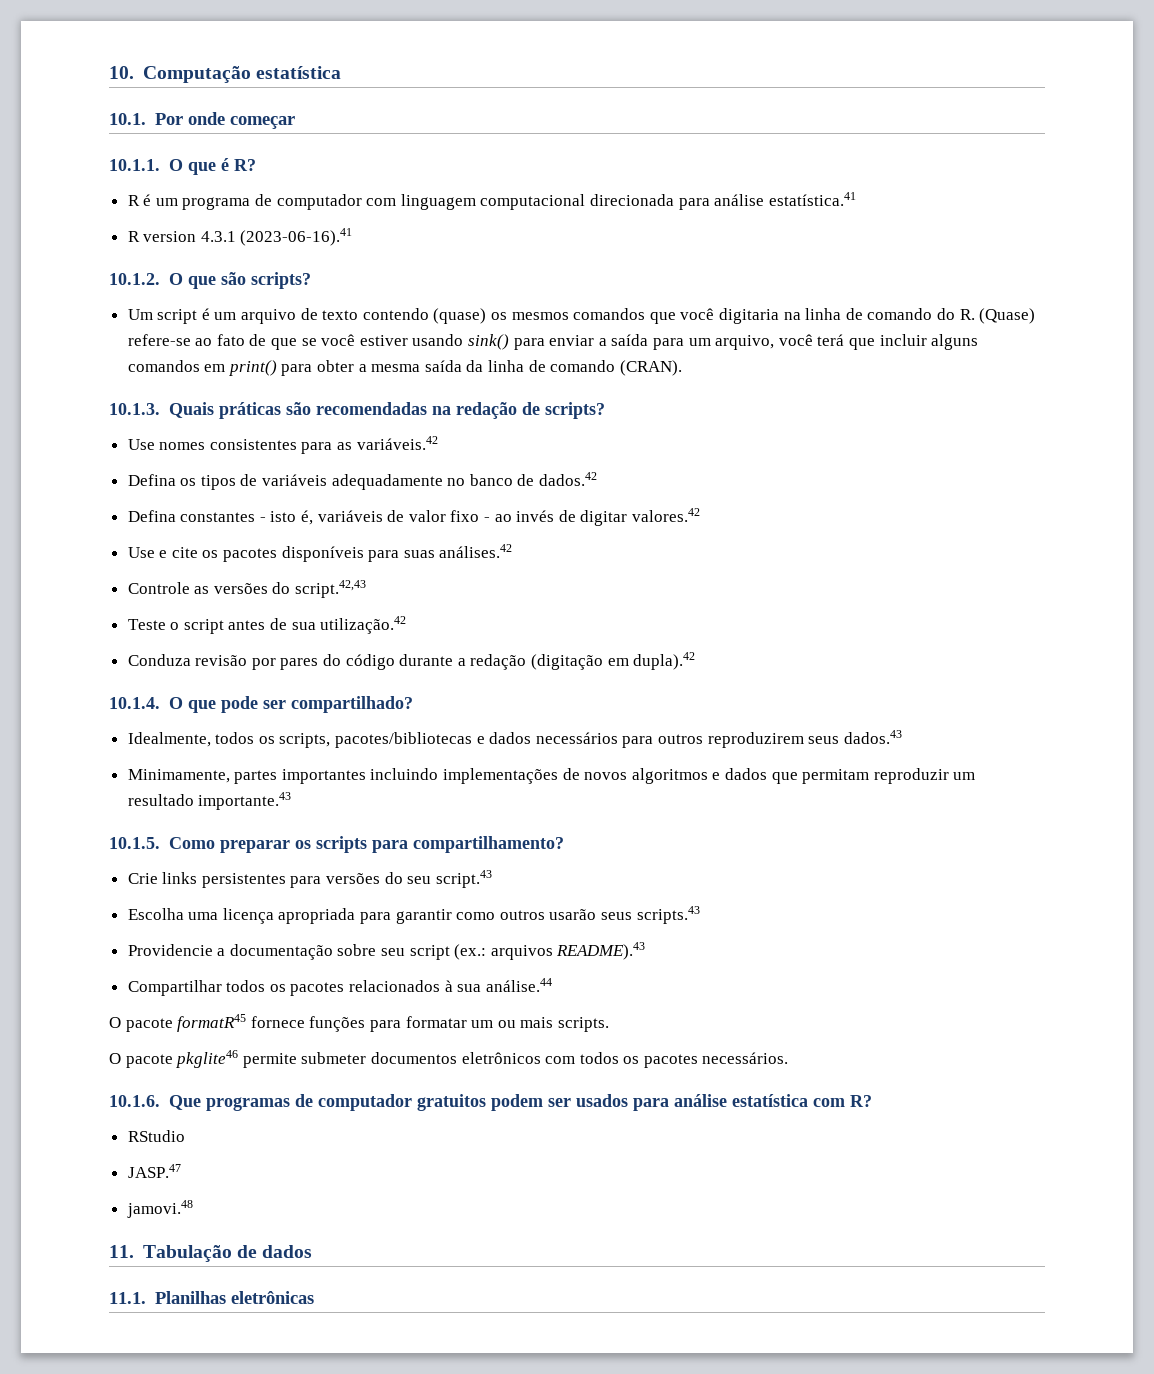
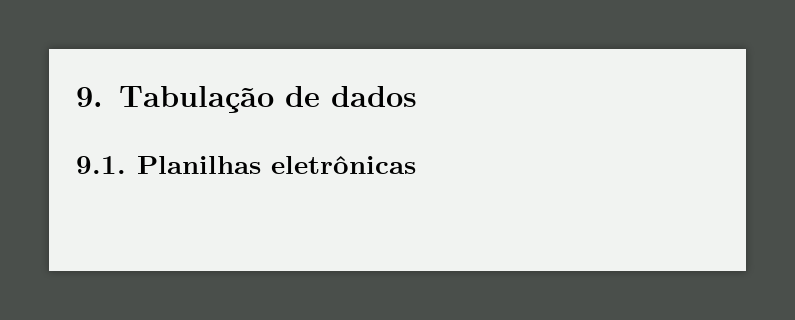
[109,66,341,83] [109,112,295,129] [109,158,256,175] [127,192,856,210] [127,228,353,246] [109,272,311,289] [127,308,1036,324] [127,334,979,350] [127,360,682,376] [109,402,605,419] [127,436,438,454] [127,472,598,490] [127,508,700,526] [127,544,513,562] [127,580,367,598] [127,616,407,634] [127,652,696,670] [109,696,413,713] [127,730,902,748] [127,768,976,784] [127,792,292,810] [109,836,564,853] [127,870,492,888] [127,906,700,924] [127,942,646,960] [127,978,552,996] [109,1014,609,1032] [109,1050,789,1068] [109,1094,872,1111] [127,1130,185,1142] [127,1164,181,1178] [126,1200,193,1218] [109,1245,134,1258] 10. Computação estatística // 10.1. Por onde começar // 10.1.1. O que é R? // R é um programa de computador com linguagem computacional direcionada para análise estatística.41 // R version 4.3.1 (2023-06-16).41 // 10.1.2. O que são scripts? // Um script é um arquivo de texto contendo (quase) os mesmos comandos que você digitaria na linha de comando do R. (Quase) refere-se ao fato de que se você estiver usando sink() para enviar a saída para um arquivo, você terá que incluir alguns comandos em print() para obter a mesma saída da linha de comando (CRAN). // 10.1.3. Quais práticas são recomendadas na redação de scripts? // Use nomes consistentes para as variáveis.42 // Defina os tipos de variáveis adequadamente no banco de dados.42 // Defina constantes - isto é, variáveis de valor fixo - ao invés de digitar valores.42 // Use e cite os pacotes disponíveis para suas análises.42 // Controle as versões do script.42,43 // Teste o script antes de sua utilização.42 // Conduza revisão por pares do código durante a redação (digitação em dupla).42 // 10.1.4. O que pode ser compartilhado? // Idealmente, todos os scripts, pacotes/bibliotecas e dados necessários para outros reproduzirem seus dados.43 // Minimamente, partes importantes incluindo implementações de novos algoritmos e dados que permitam reproduzir um resultado importante.43 // 10.1.5. Como preparar os scripts para compartilhamento? // Crie links persistentes para versões do seu script.43 // Escolha uma licença apropriada para garantir como outros usarão seus scripts.43 // Providencie a documentação sobre seu script (ex.: arquivos README).43 // Compartilhar todos os pacotes relacionados à sua análise.44 // O pacote formatR45 fornece funções para formatar um ou mais scripts. // O pacote pkglite46 permite submeter documentos eletrônicos com todos os pacotes necessários. // 10.1.6. Que programas de computador gratuitos podem ser usados para análise estatística com R? // RStudio // JASP.47 // jamovi.48 // 11. -> [76,87,103,107] 9.
[109,1292,146,1304] 11.1. -> [76,156,126,174] 9.1.

